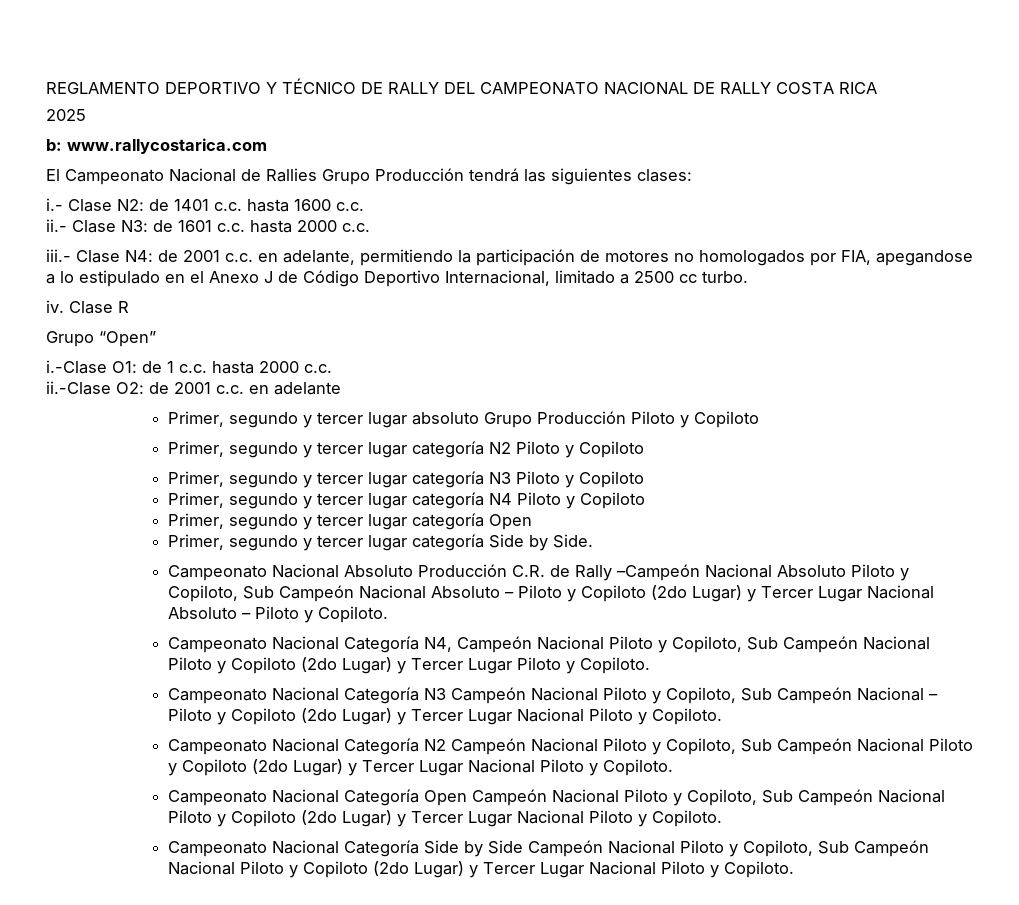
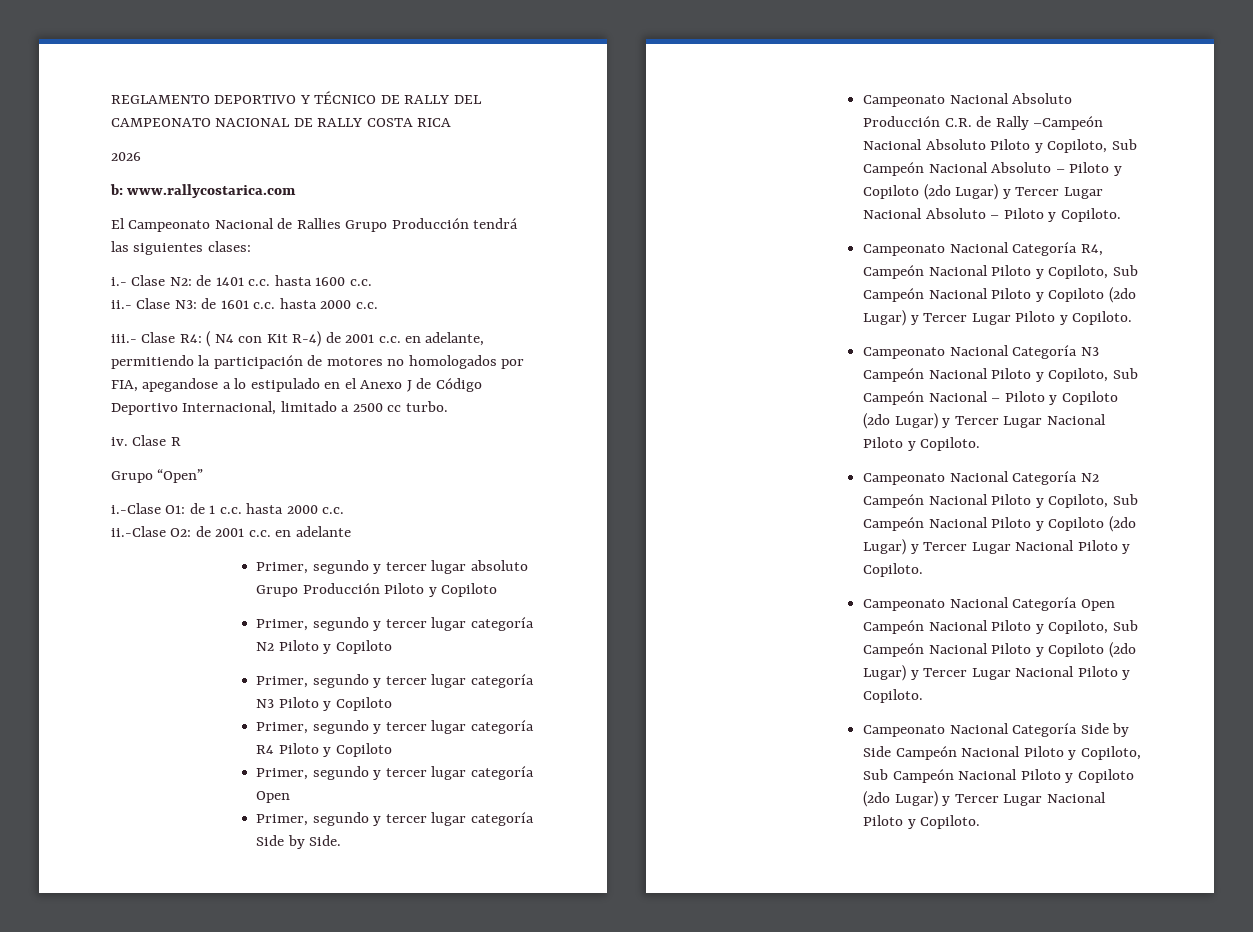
[46,109,86,121] 2025 -> [111,152,141,161] 2026
[125,250,153,262] N4: -> [179,331,322,347] R4: ( N4 con Kit R-4)
[488,493,512,505] N4 -> [256,745,275,754] R4
[423,637,452,652] N4, -> [1080,244,1103,256] R4,

